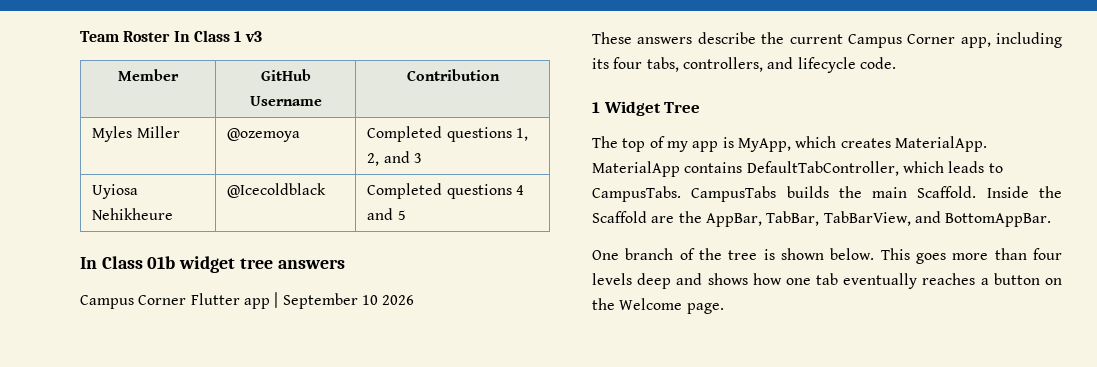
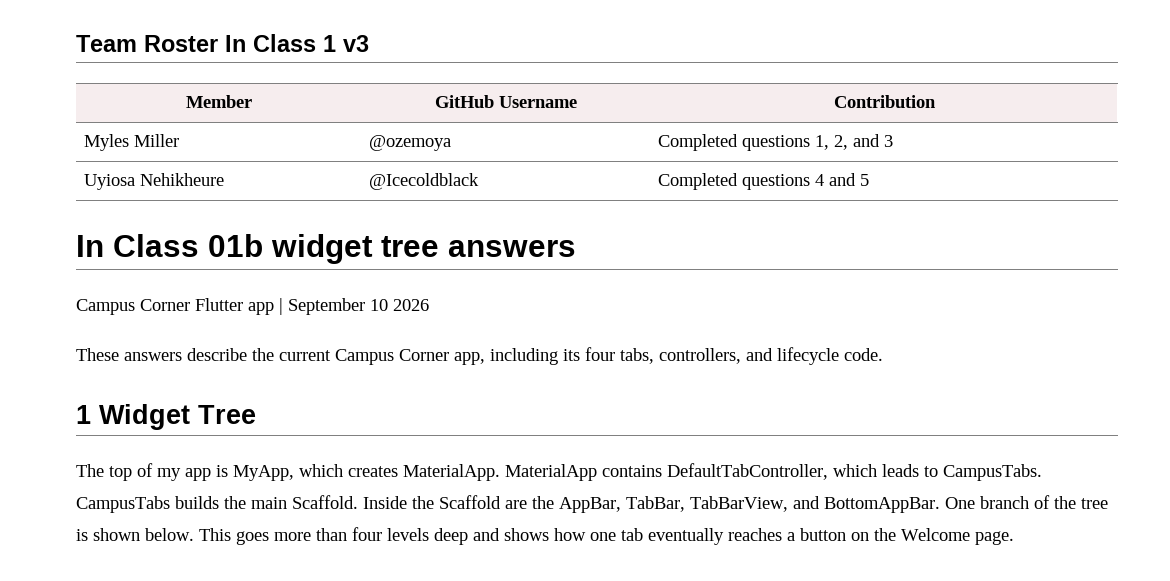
(1052, 220) // -> (940, 505) none

